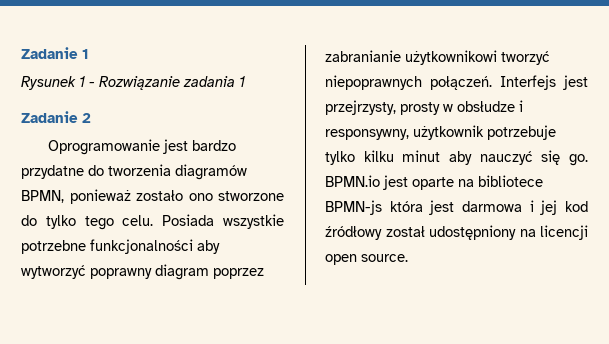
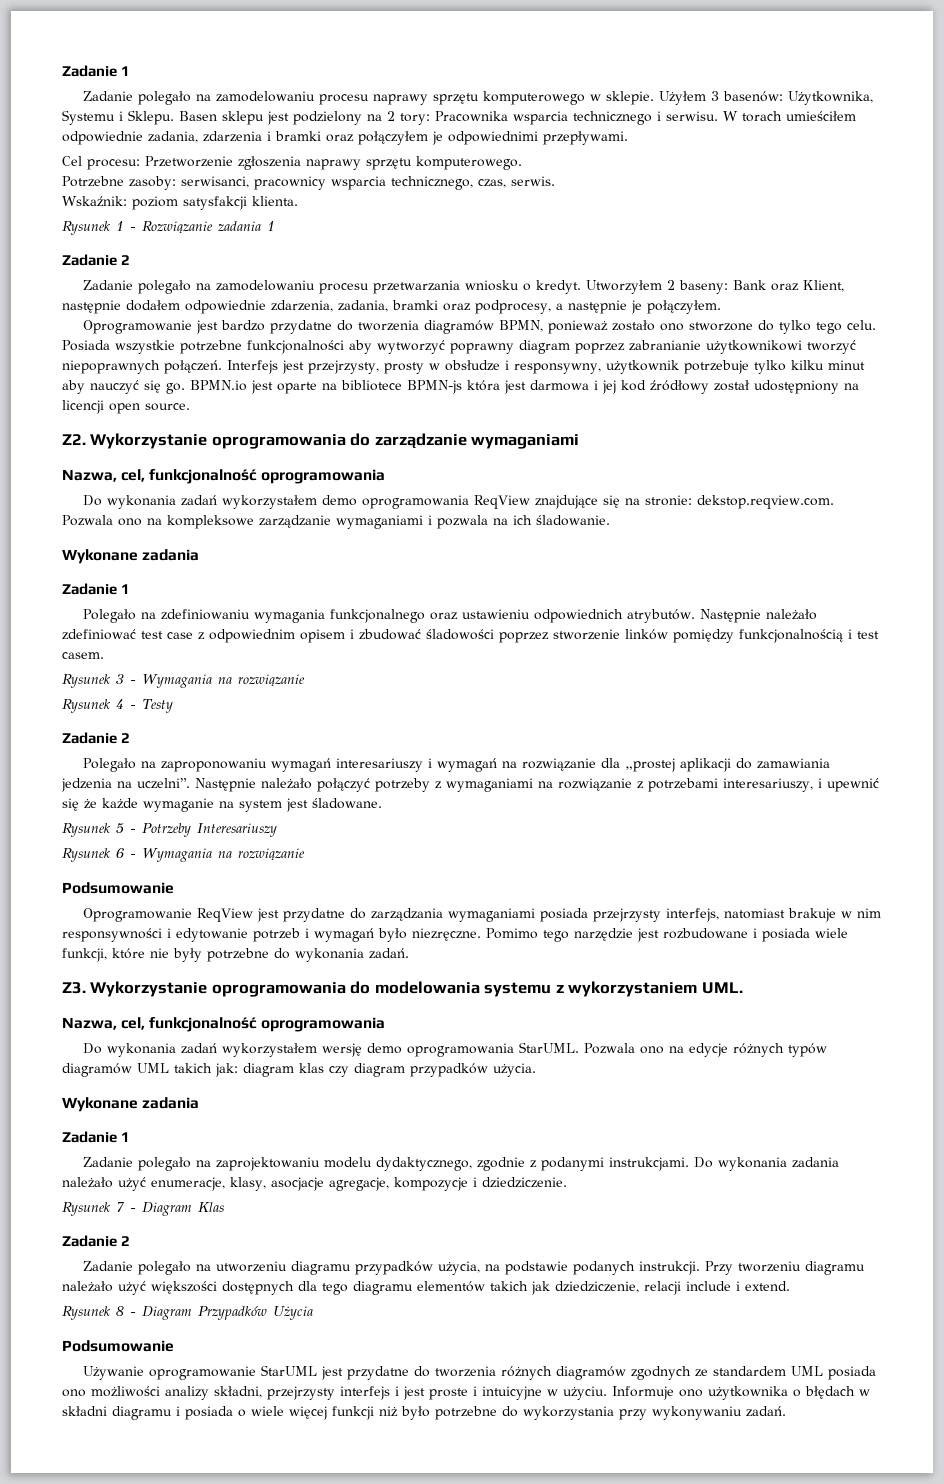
[21,47,89,59] Zadanie 1 -> [62,65,131,77] [83,91,874,105] [62,110,856,125] [62,131,628,145] [62,156,522,170] [62,176,555,190] [62,196,298,210] Zadanie 1 // Zadanie polegało na zamodelowaniu procesu naprawy sprzętu komputerowego w sklepie. Użyłem 3 basenów: Użytkownika, Systemu i Sklepu. Basen sklepu jest podzielony na 2 tory: Pracownika wsparcia technicznego i serwisu. W torach umieściłem odpowiednie zadania, zdarzenia i bramki oraz połączyłem je odpowiednimi przepływami. // Cel procesu: Przetworzenie zgłoszenia naprawy sprzętu komputerowego. // Potrzebne zasoby: serwisanci, pracownicy wsparcia technicznego, czas, serwis. // Wskaźnik: poziom satysfakcji klienta.
(91, 118) none -> [83,280,845,294] [62,300,721,314] // Zadanie polegało na zamodelowaniu procesu przetwarzania wniosku o kredyt. Utworzyłem 2 baseny: Bank oraz Klient, następnie dodałem odpowiednie zdarzenia, zadania, bramki oraz podprocesy, a następnie je połączyłem.
(408, 258) none -> [62,433,580,449] [62,469,385,484] [83,495,835,509] [62,515,610,529] [62,549,200,564] [62,583,131,595] [83,609,818,623] [62,629,879,643] [62,652,104,659] [62,674,305,688] [62,699,173,713] [62,732,131,744] [83,758,831,772] [61,778,879,792] [62,798,382,812] [62,823,277,837] [62,848,305,862] [62,882,174,894] [83,908,882,922] [62,928,848,942] [62,948,409,962] [62,981,743,997] [62,1017,385,1032] [83,1042,828,1057] [62,1063,536,1077] [62,1097,200,1112] [62,1131,131,1143] [83,1157,840,1171] [62,1177,567,1191] [62,1202,224,1216] [62,1235,131,1247] [83,1261,866,1275] [62,1281,790,1295] [62,1306,313,1320] [62,1340,174,1352] [83,1365,877,1380] [62,1386,870,1400] [62,1406,786,1420] // Z2. Wykorzystanie oprogramowania do zarządzanie wymaganiami // Nazwa, cel, funkcjonalność oprogramowania // Do wykonania zadań wykorzystałem demo oprogramowania ReqView znajdujące się na stronie: dekstop.reqview.com. Pozwala ono na kompleksowe zarządzanie wymaganiami i pozwala na ich śladowanie. // Wykonane zadania // Zadanie 1 // Polegało na zdefiniowaniu wymagania funkcjonalnego oraz ustawieniu odpowiednich atrybutów. Następnie należało zdefiniować test case z odpowiednim opisem i zbudować śladowości poprzez stworzenie linków pomiędzy funkcjonalnością i test casem. // Rysunek 3 - Wymagania na rozwiązanie // Rysunek 4 - Testy // Zadanie 2 // Polegało na zaproponowaniu wymagań interesariuszy i wymagań na rozwiązanie dla „prostej aplikacji do zamawiania jedzenia na uczelni”. Następnie należało połączyć potrzeby z wymaganiami na rozwiązanie z potrzebami interesariuszy, i upewnić się że każde wymaganie na system jest śladowane. // Rysunek 5 - Potrzeby Interesariuszy // Rysunek 6 - Wymagania na rozwiązanie // Podsumowanie // Oprogramowanie ReqView jest przydatne do zarządzania wymaganiami posiada przejrzysty interfejs, natomiast brakuje w nim responsywności i edytowanie potrzeb i wymagań było niezręczne. Pomimo tego narzędzie jest rozbudowane i posiada wiele funkcji, które nie były potrzebne do wykonania zadań. // Z3. Wykorzystanie oprogramowania do modelowania systemu z wykorzystaniem UML. // Nazwa, cel, funkcjonalność oprogramowania // Do wykonania zadań wykorzystałem wersję demo oprogramowania StarUML. Pozwala ono na edycje różnych typów diagramów UML takich jak: diagram klas czy diagram przypadków użycia. // Wykonane zadania // Zadanie 1 // Zadanie polegało na zaprojektowaniu modelu dydaktycznego, zgodnie z podanymi instrukcjami. Do wykonania zadania należało użyć enumeracje, klasy, asocjacje agregacje, kompozycje i dziedziczenie. // Rysunek 7 - Diagram Klas // Zadanie 2 // Zadanie polegało na utworzeniu diagramu przypadków użycia, na podstawie podanych instrukcji. Przy tworzeniu diagramu należało użyć większości dostępnych dla tego diagramu elementów takich jak dziedziczenie, relacji include i extend. // Rysunek 8 - Diagram Przypadków Użycia // Podsumowanie // Używanie oprogramowanie StarUML jest przydatne do tworzenia różnych diagramów zgodnych ze standardem UML posiada ono możliwości analizy składni, przejrzysty interfejs i jest proste i intuicyjne w użyciu. Informuje ono użytkownika o błędach w składni diagramu i posiada o wiele więcej funkcji niż było potrzebne do wykorzystania przy wykonywaniu zadań.

